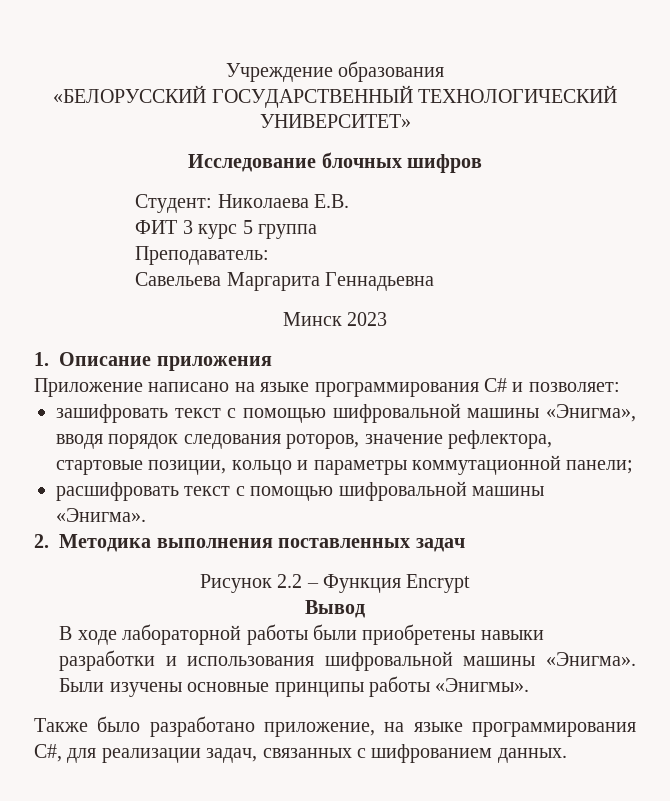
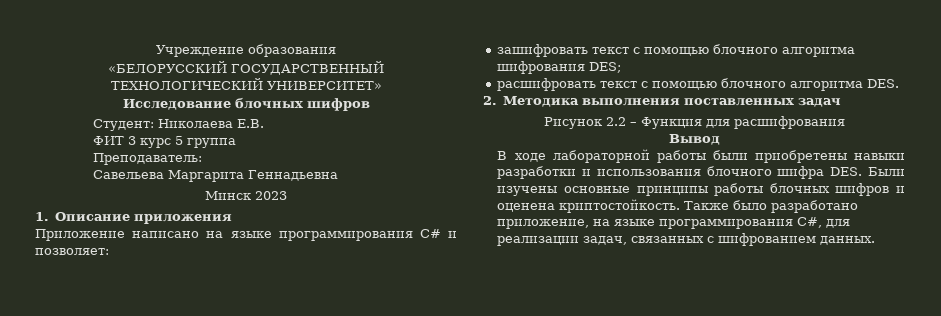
[332,403,636,423] [56,430,552,449] [56,455,634,475] шифровальной машины «Энигма», вводя порядок следования роторов, значение рефлектора, стартовые позиции, кольцо и параметры коммутационной панели; -> [712,44,855,57] [496,61,621,74] блочного алгоритма шифрования DES;
[338,481,544,501] [56,508,146,522] шифровальной машины «Энигма». -> [720,78,899,91] блочного алгоритма DES.
[406,574,471,593] Encrypt -> [705,116,845,129] для расшифрования
[324,651,636,671] шифровальной машины «Энигма». -> [706,166,863,179] блочного шифра DES.
[435,678,530,692] «Энигмы». // -> [769,183,905,196] [497,199,681,213] блочных шифров и оценена криптостойкость.

